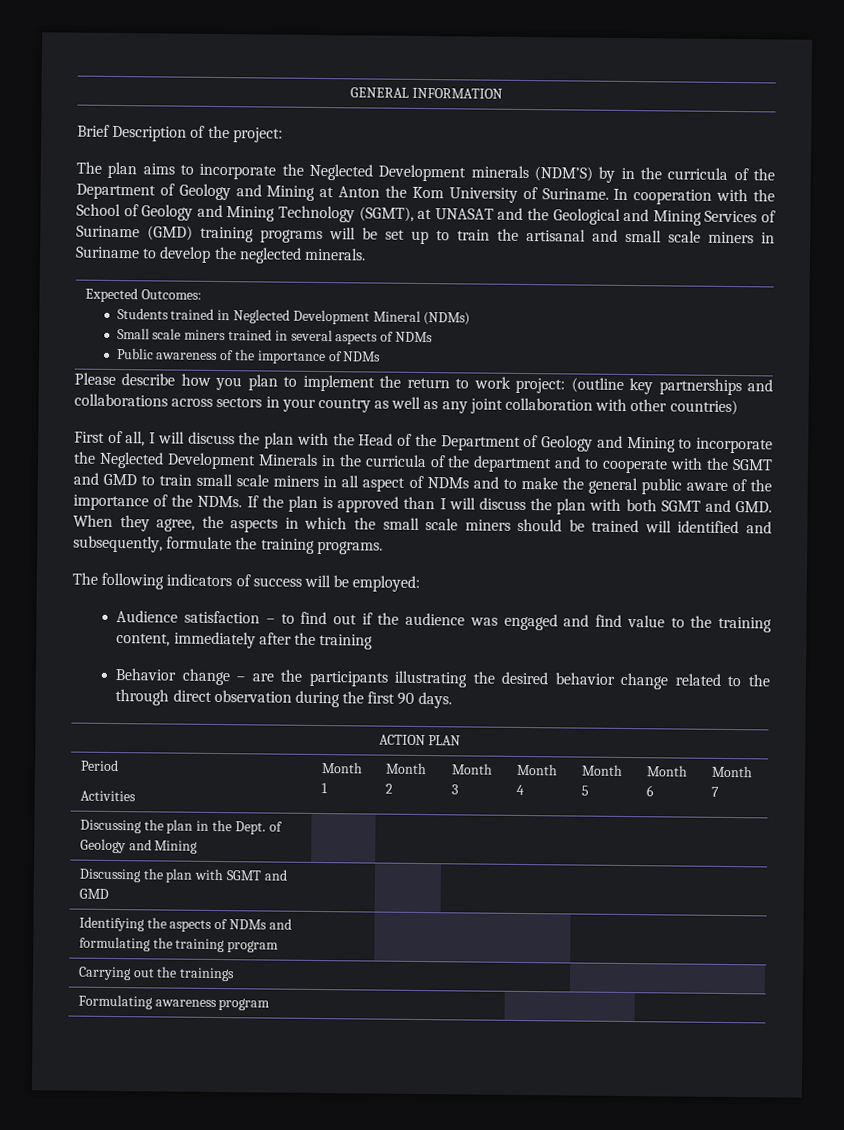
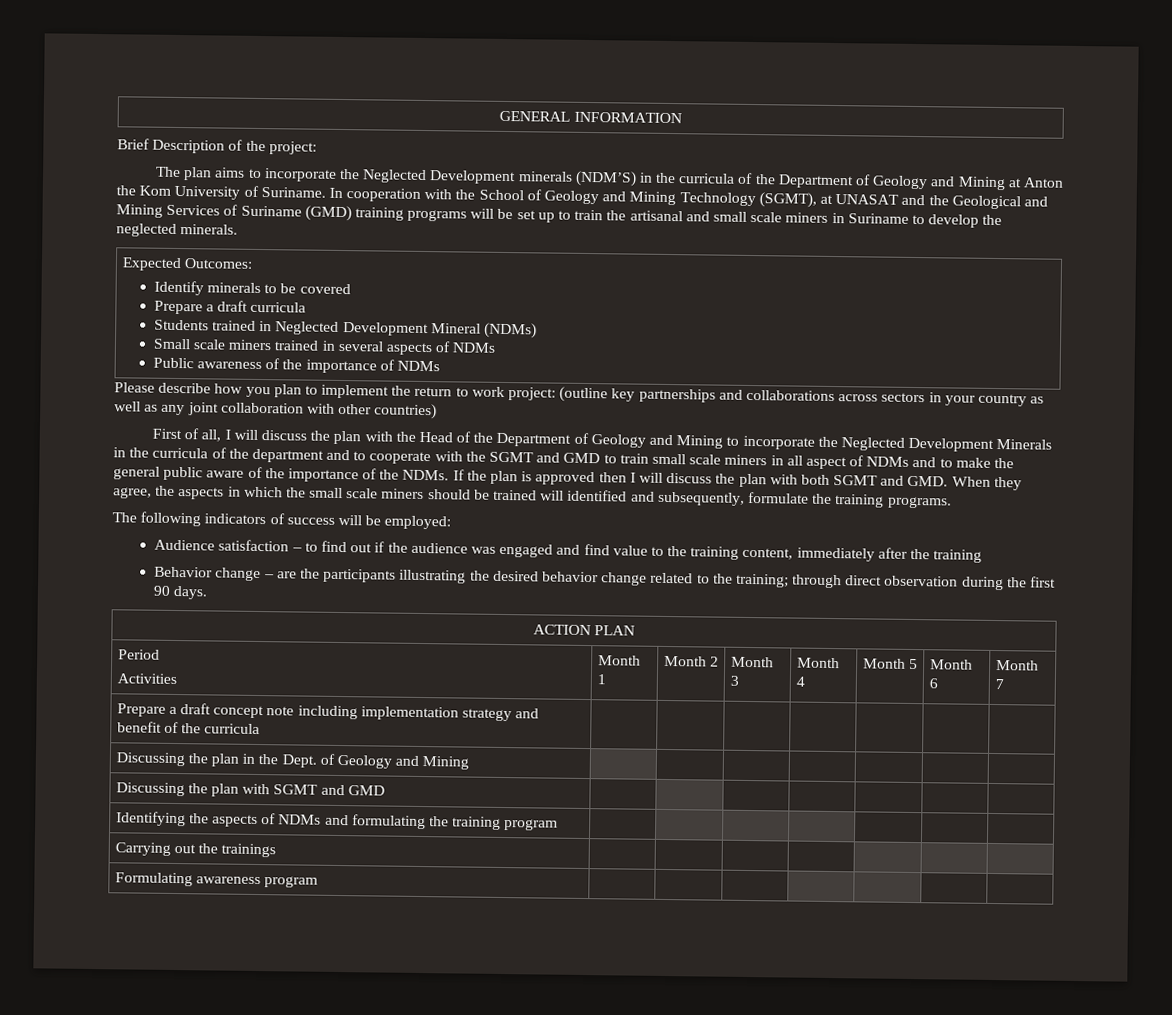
[598,166,616,183] by -> (637, 178) none
(202, 294) none -> [153,280,351,296] [153,300,307,315] // Identify minerals to be covered // Prepare a draft curricula
[403,496,436,510] than -> [598,472,627,483] then
(770, 680) none -> [735,573,789,588] training;
(719, 791) none -> [116,703,540,722] [116,721,261,735] // Prepare a draft concept note including implementation strategy and benefit of the curricula | | | | | | |

